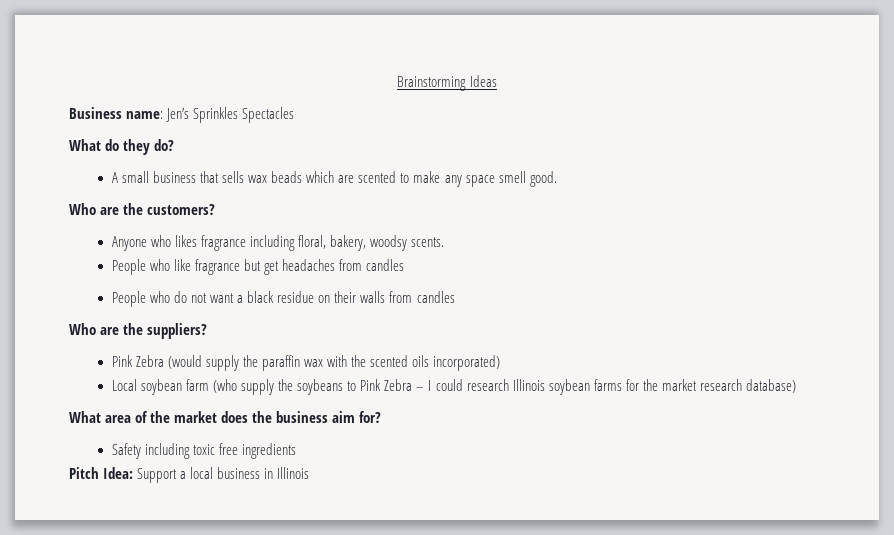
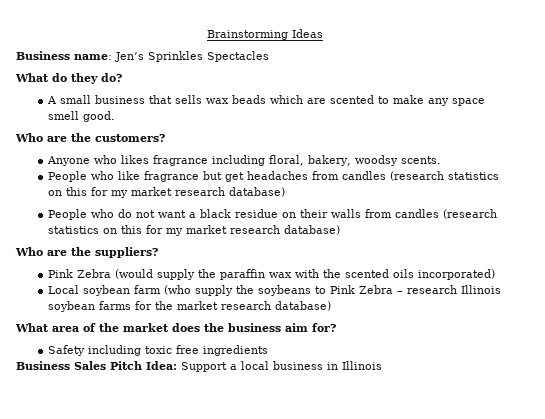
(405, 265) none -> [390,171,500,181] [48,187,286,198] (research statistics on this for my market research database)
(455, 297) none -> [443,209,498,219] [48,225,341,236] (research statistics on this for my market research database)
[428,379,463,391] I could -> (404, 292) none
(297, 451) none -> [16,361,106,370] Business Sales

